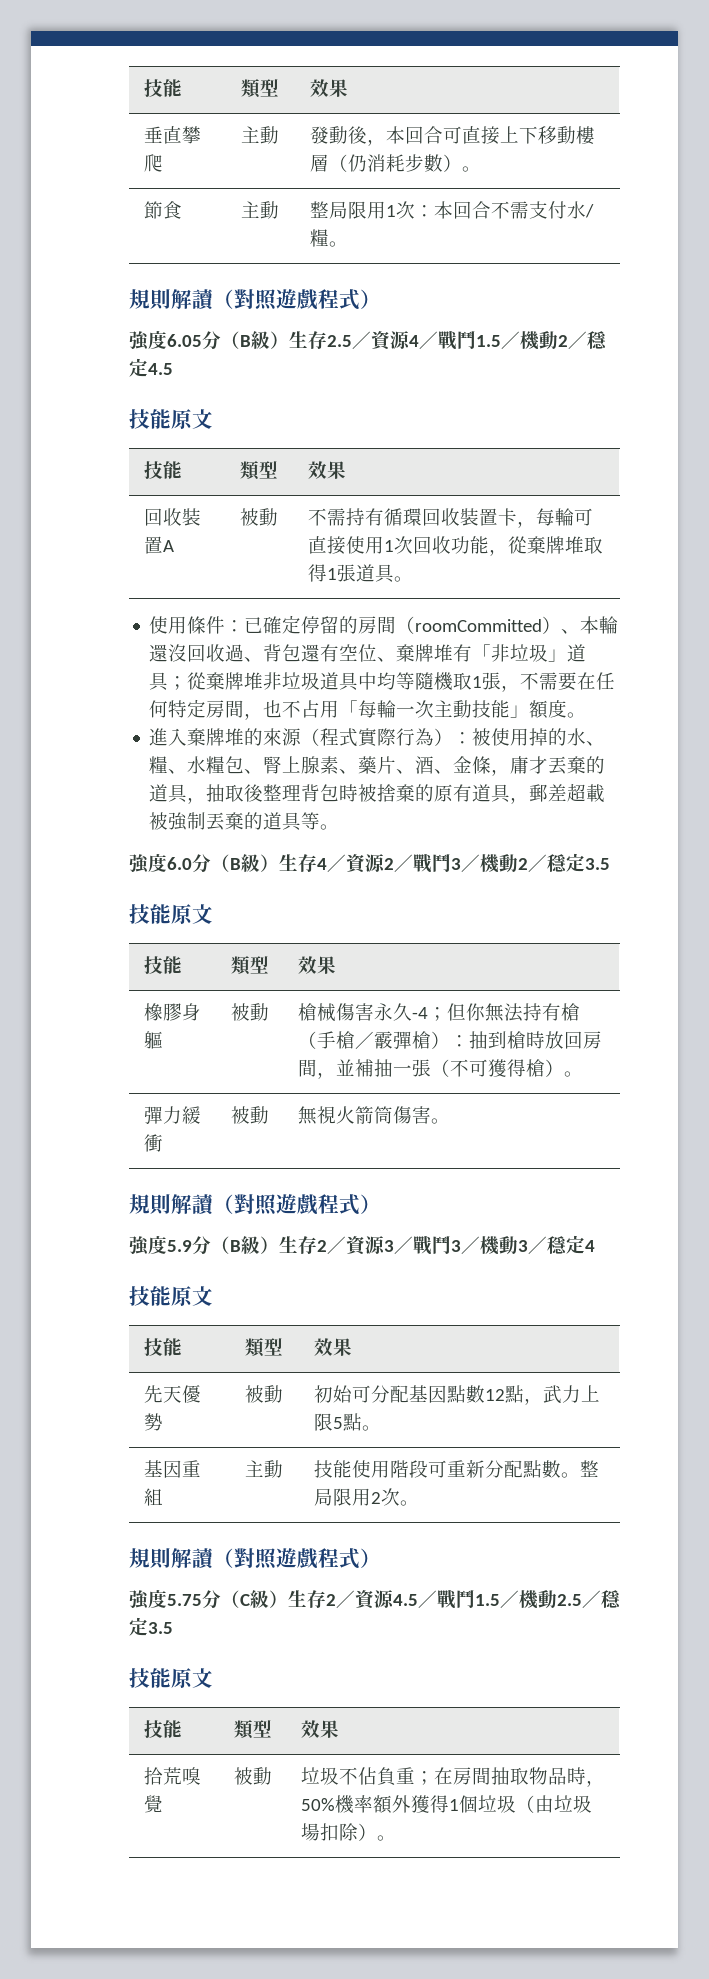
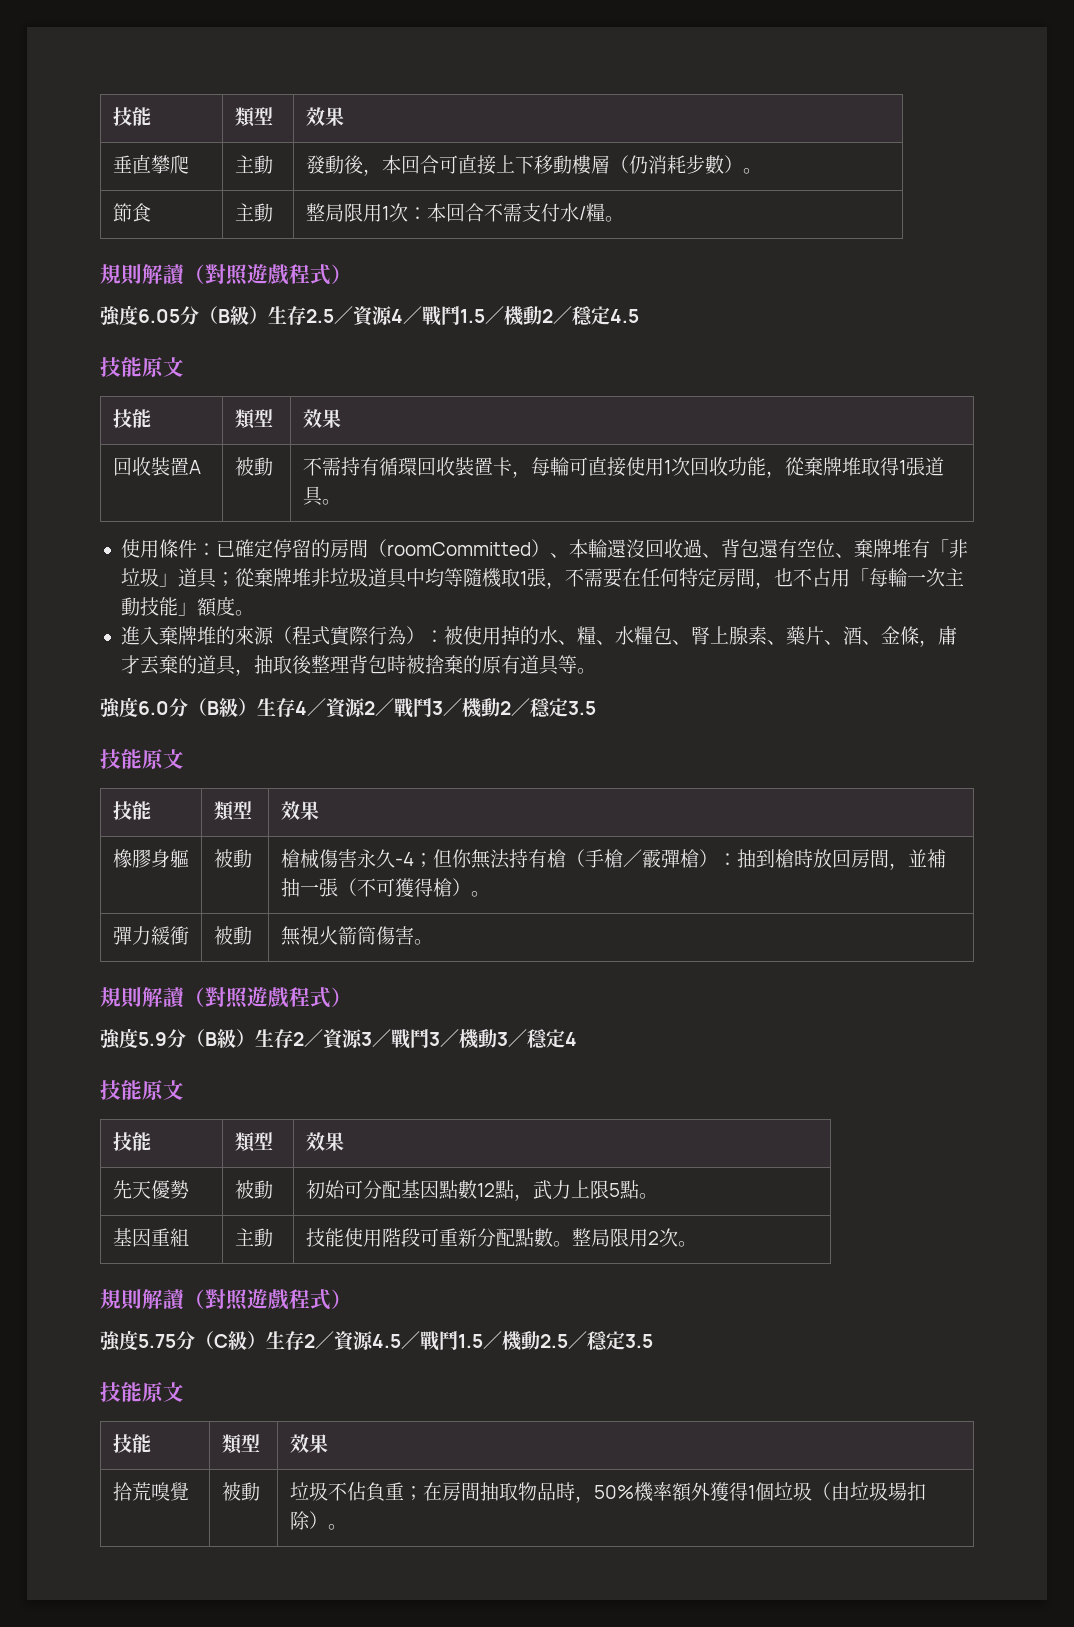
[510,783,606,804] [149,812,303,831] ，郵差超載被強制丟棄的道具 -> (559, 665) none

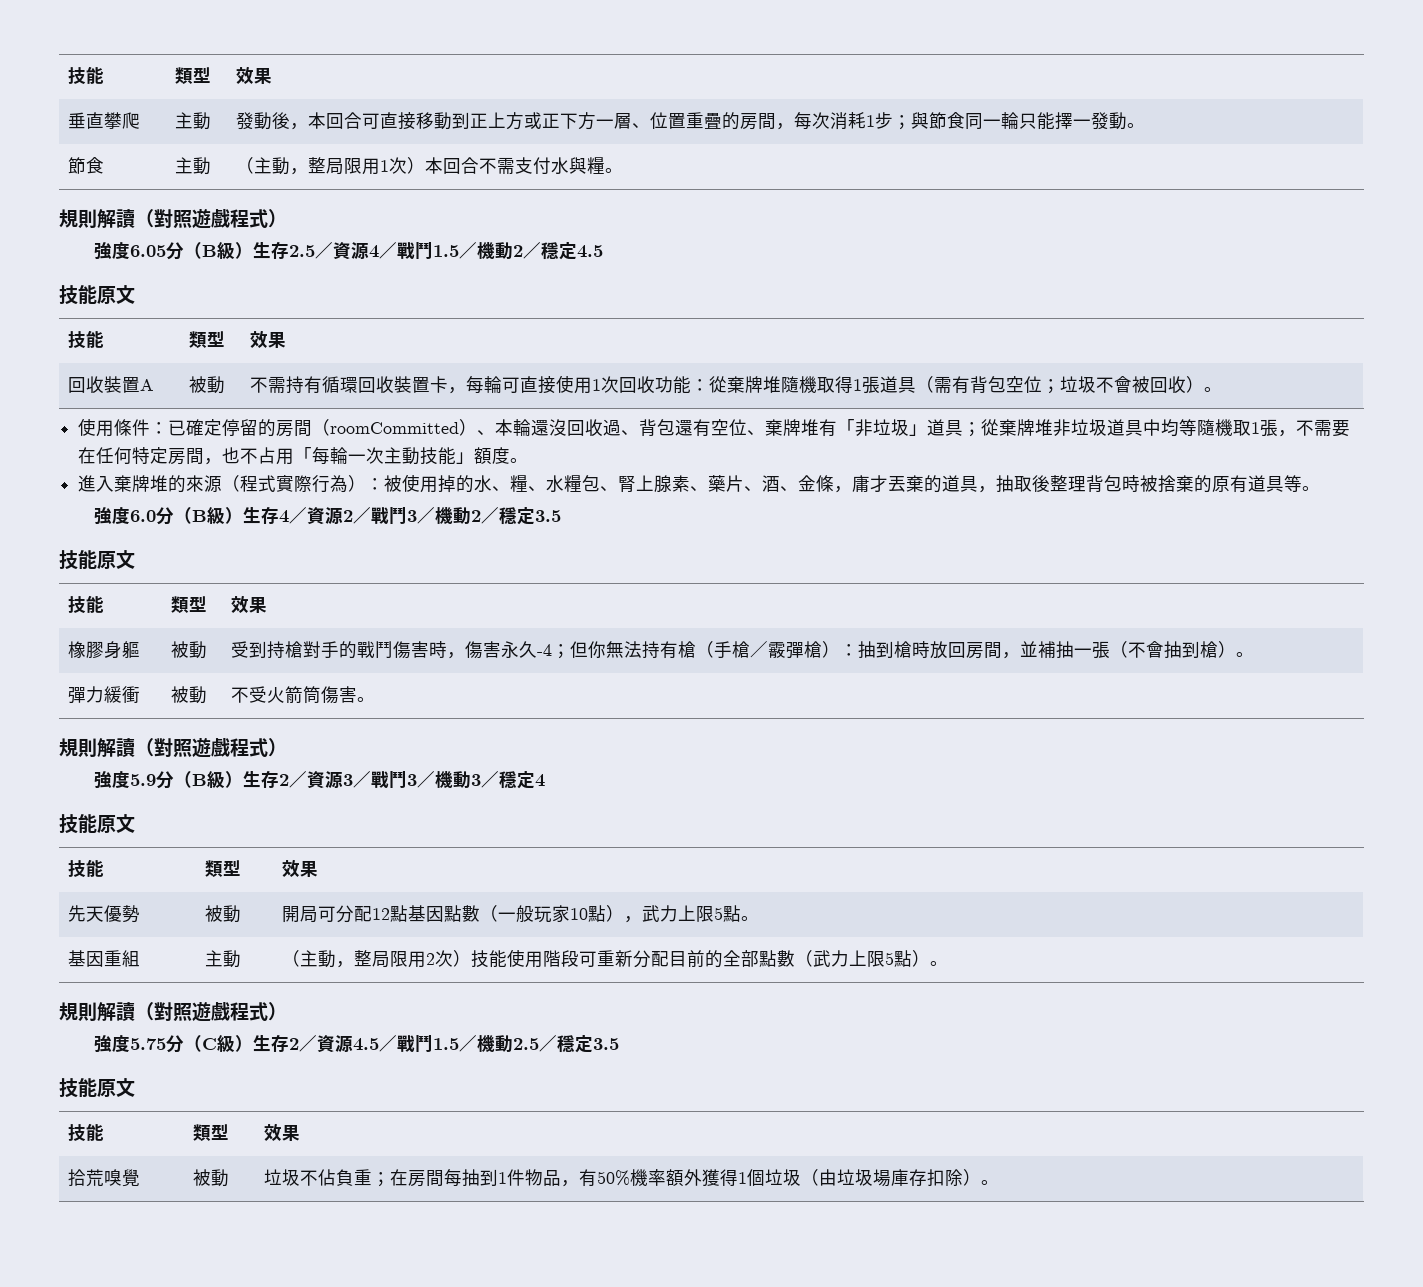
[495,155,743,175] 上下移動樓層（仍消耗步數） -> [416,112,1128,130] 移動到正上方或正下方一層、位置重疊的房間，每次消耗1步；與節食同一輪只能擇一發動
(273, 212) none -> [236,157,309,175] （主動，
[407,207,427,220] ： -> [407,157,426,174] ）
[578,206,586,220] / -> [569,157,588,174] 與
[765,457,861,478] ，從棄牌堆 -> [691,376,818,393] ：從棄牌堆隨機
(323, 496) none -> [916,376,1205,394] （需有背包空位；垃圾不會被回收）
[280,849,319,869] 槍械 -> [231,641,466,659] 受到持槍對手的戰鬥傷害時，
[375,878,433,897] 可獲得 -> [1146,641,1201,658] 會抽到
[280,926,319,946] 無視 -> [231,686,268,703] 不受
[305,1180,514,1199] 初始可分配基因點數12點 -> [282,905,625,923] 開局可分配12點基因點數（一般玩家10點）
(273, 1237) none -> [282,950,472,968] （主動，整局限用2次）
[514,1228,678,1247] 點數。整局限用2次 -> [669,950,931,968] 目前的全部點數（武力上限5點）
[479,1482,594,1503] 抽取物品時， -> [444,1169,598,1187] 每抽到1件物品，有
(907, 1491) none -> [891,1169,928,1186] 庫存

